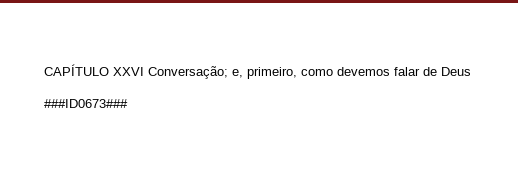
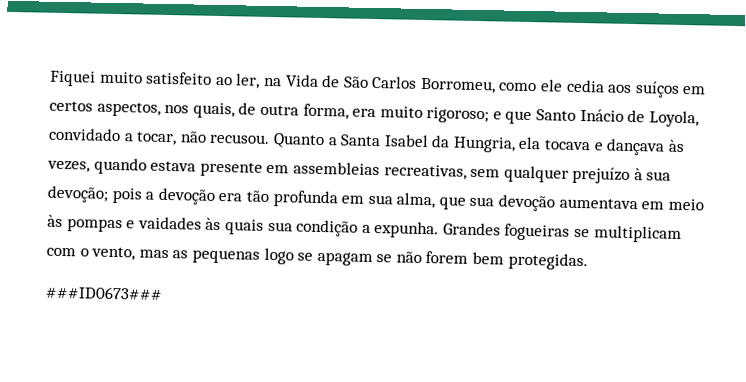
[44,64,471,79] CAPÍTULO XXVI Conversação; e, primeiro, como devemos falar de Deus -> [49,70,707,98] [49,100,699,128] [48,127,685,156] [47,157,672,184] [47,185,704,212] [47,214,682,243] [46,246,588,271] Fiquei muito satisfeito ao ler, na Vida de São Carlos Borromeu, como ele cedia aos suíços em certos aspectos, nos quais, de outra forma, era muito rigoroso; e que Santo Inácio de Loyola, convidado a tocar, não recusou. Quanto a Santa Isabel da Hungria, ela tocava e dançava às vezes, quando estava presente em assembleias recreativas, sem qualquer prejuízo à sua devoção; pois a devoção era tão profunda em sua alma, que sua devoção aumentava em meio às pompas e vaidades às quais sua condição a expunha. Grandes fogueiras se multiplicam com o vento, mas as pequenas logo se apagam se não forem bem protegidas.

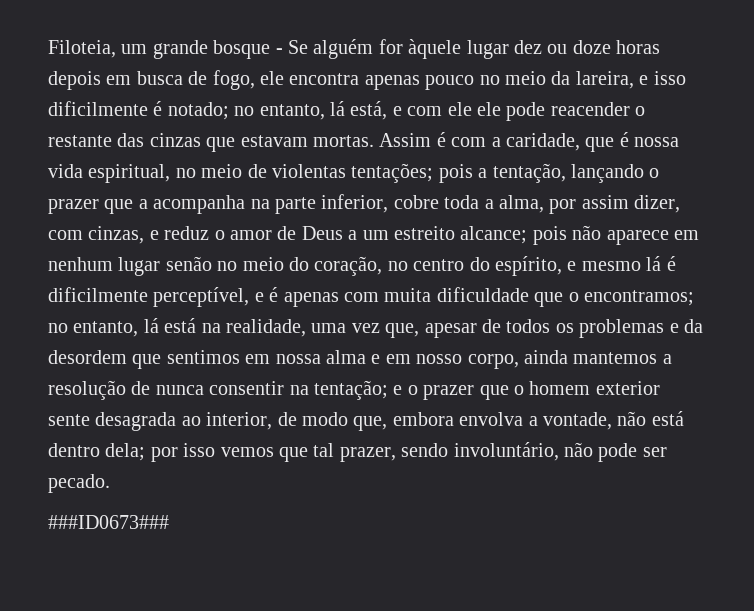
[49,70,707,98] [49,100,699,128] [48,127,685,156] [47,157,672,184] [47,185,704,212] [47,214,682,243] [46,246,588,271] Fiquei muito satisfeito ao ler, na Vida de São Carlos Borromeu, como ele cedia aos suíços em certos aspectos, nos quais, de outra forma, era muito rigoroso; e que Santo Inácio de Loyola, convidado a tocar, não recusou. Quanto a Santa Isabel da Hungria, ela tocava e dançava às vezes, quando estava presente em assembleias recreativas, sem qualquer prejuízo à sua devoção; pois a devoção era tão profunda em sua alma, que sua devoção aumentava em meio às pompas e vaidades às quais sua condição a expunha. Grandes fogueiras se multiplicam com o vento, mas as pequenas logo se apagam se não forem bem protegidas. -> [48,39,661,59] [48,70,686,90] [48,101,646,121] [48,132,680,152] [48,163,660,183] [48,194,681,214] [48,225,699,245] [48,256,676,276] [48,287,694,307] [48,318,703,338] [48,350,672,369] [48,380,660,400] [48,411,684,431] [48,442,667,462] [48,474,110,493] Filoteia, um grande bosque - Se alguém for àquele lugar dez ou doze horas depois em busca de fogo, ele encontra apenas pouco no meio da lareira, e isso dificilmente é notado; no entanto, lá está, e com ele ele pode reacender o restante das cinzas que estavam mortas. Assim é com a caridade, que é nossa vida espiritual, no meio de violentas tentações; pois a tentação, lançando o prazer que a acompanha na parte inferior, cobre toda a alma, por assim dizer, com cinzas, e reduz o amor de Deus a um estreito alcance; pois não aparece em nenhum lugar senão no meio do coração, no centro do espírito, e mesmo lá é dificilmente perceptível, e é apenas com muita dificuldade que o encontramos; no entanto, lá está na realidade, uma vez que, apesar de todos os problemas e da desordem que sentimos em nossa alma e em nosso corpo, ainda mantemos a resolução de nunca consentir na tentação; e o prazer que o homem exterior sente desagrada ao interior, de modo que, embora envolva a vontade, não está dentro dela; por isso vemos que tal prazer, sendo involuntário, não pode ser pecado.

